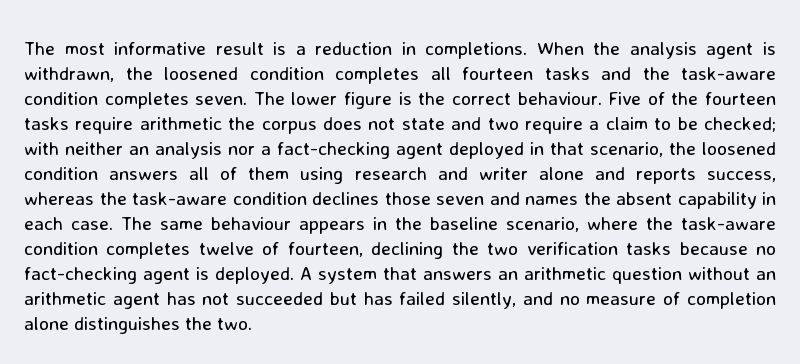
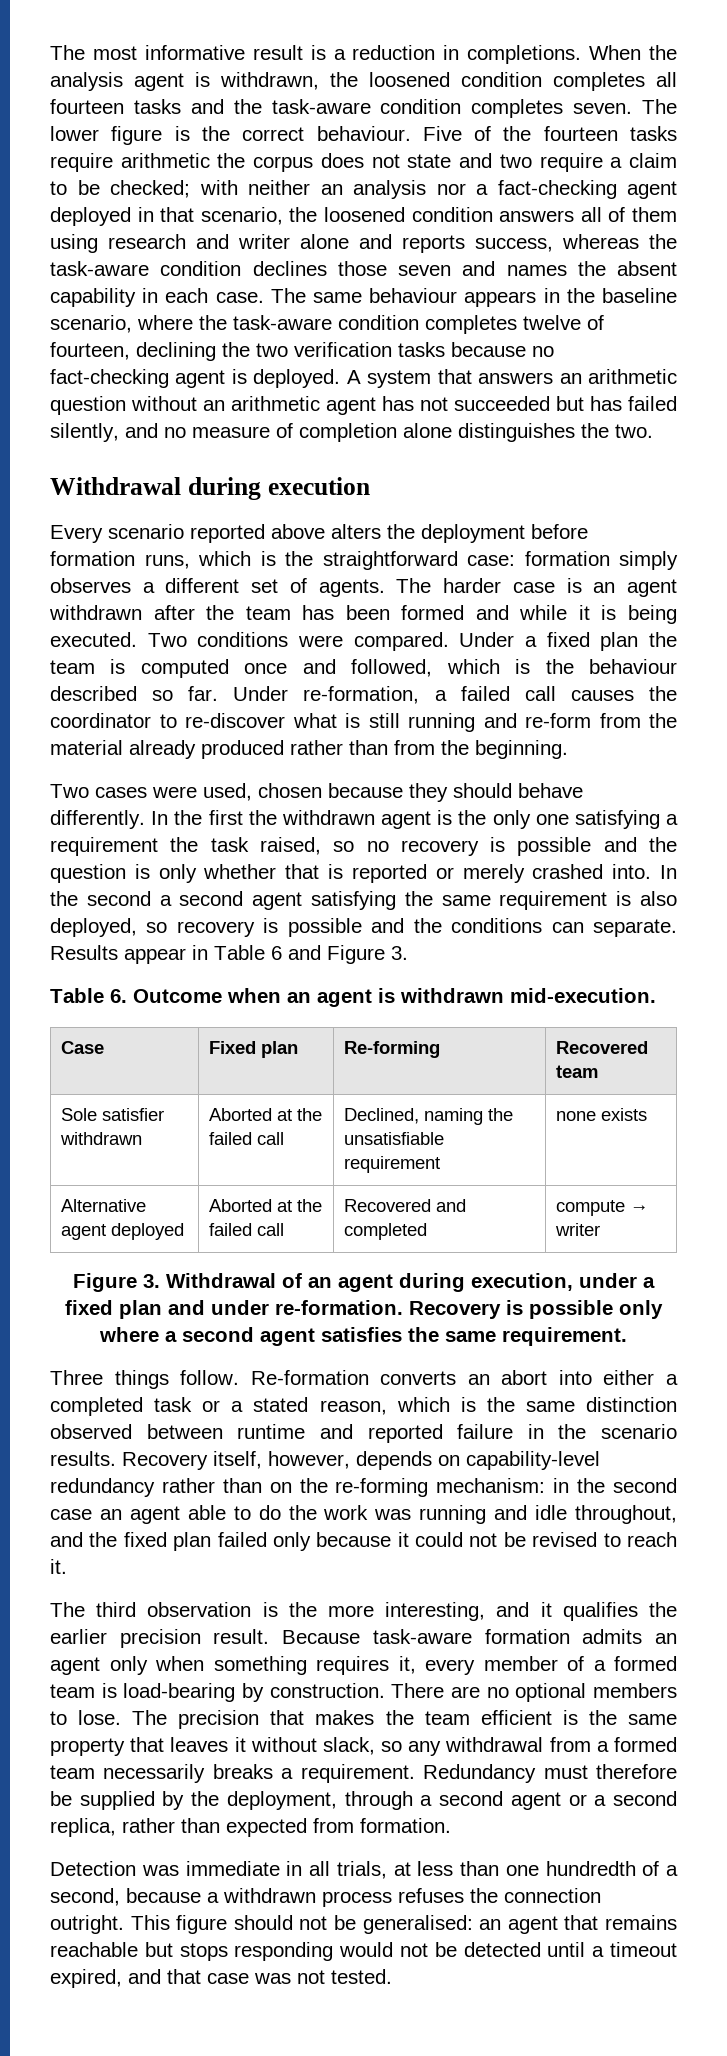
(253, 324) none -> [50,477,370,500] [50,524,588,543] [50,551,678,570] [50,578,678,597] [49,605,677,624] [50,632,677,651] [50,659,678,678] [50,686,677,704] [50,713,677,732] [50,740,568,759] [50,783,583,802] [50,810,678,829] [50,837,677,856] [50,864,677,883] [50,891,677,910] [50,918,678,937] [50,945,408,964] [50,988,656,1007] [60,1041,104,1054] [208,1041,298,1058] [343,1041,440,1058] [555,1041,648,1054] [555,1065,598,1078] [60,1108,164,1121] [59,1132,142,1145] [208,1108,322,1121] [208,1132,284,1145] [343,1108,513,1125] [343,1132,444,1145] [343,1156,440,1173] [555,1108,647,1121] [60,1199,146,1212] [60,1223,184,1240] [208,1199,322,1212] [208,1223,284,1236] [343,1199,466,1212] [343,1223,427,1240] [555,1200,649,1216] [554,1223,600,1236] [73,1273,655,1292] [65,1300,663,1319] [99,1327,627,1346] [50,1370,678,1389] [50,1397,678,1416] [50,1424,677,1443] [50,1451,600,1470] [50,1478,678,1497] [50,1505,677,1524] [50,1532,677,1551] [50,1559,67,1574] [50,1602,677,1621] [50,1629,677,1648] [50,1656,677,1675] [50,1683,677,1702] [50,1710,677,1729] [50,1737,677,1756] [50,1764,677,1783] [50,1791,678,1810] [50,1818,451,1837] [50,1861,678,1879] [50,1888,601,1907] [50,1915,678,1934] [50,1942,677,1961] [50,1969,392,1988] // Withdrawal during execution // Every scenario reported above alters the deployment before formation runs, which is the straightforward case: formation simply observes a different set of agents. The harder case is an agent withdrawn after the team has been formed and while it is being executed. Two conditions were compared. Under a fixed plan the team is computed once and followed, which is the behaviour described so far. Under re-formation, a failed call causes the coordinator to re-discover what is still running and re-form from the material already produced rather than from the beginning. // Two cases were used, chosen because they should behave differently. In the first the withdrawn agent is the only one satisfying a requirement the task raised, so no recovery is possible and the question is only whether that is reported or merely crashed into. In the second a second agent satisfying the same requirement is also deployed, so recovery is possible and the conditions can separate. Results appear in Table 6 and Figure 3. // Table 6. Outcome when an agent is withdrawn mid-execution. // Case | Fixed plan | Re-forming | Recovered team // Sole satisfier withdrawn | Aborted at the failed call | Declined, naming the unsatisfiable requirement | none exists // Alternative agent deployed | Aborted at the failed call | Recovered and completed | compute → writer // Figure 3. Withdrawal of an agent during execution, under a fixed plan and under re-formation. Recovery is possible only where a second agent satisfies the same requirement. // Three things follow. Re-formation converts an abort into either a completed task or a stated reason, which is the same distinction observed between runtime and reported failure in the scenario results. Recovery itself, however, depends on capability-level redundancy rather than on the re-forming mechanism: in the second case an agent able to do the work was running and idle throughout, and the fixed plan failed only because it could not be revised to reach it. // The third observation is the more interesting, and it qualifies the earlier precision result. Because task-aware formation admits an agent only when something requires it, every member of a formed team is load-bearing by construction. There are no optional members to lose. The precision that makes the team efficient is the same property that leaves it without slack, so any withdrawal from a formed team necessarily breaks a requirement. Redundancy must therefore be supplied by the deployment, through a second agent or a second replica, rather than expected from formation. // Detection was immediate in all trials, at less than one hundredth of a second, because a withdrawn process refuses the connection outright. This figure should not be generalised: an agent that remains reachable but stops responding would not be detected until a timeout expired, and that case was not tested.

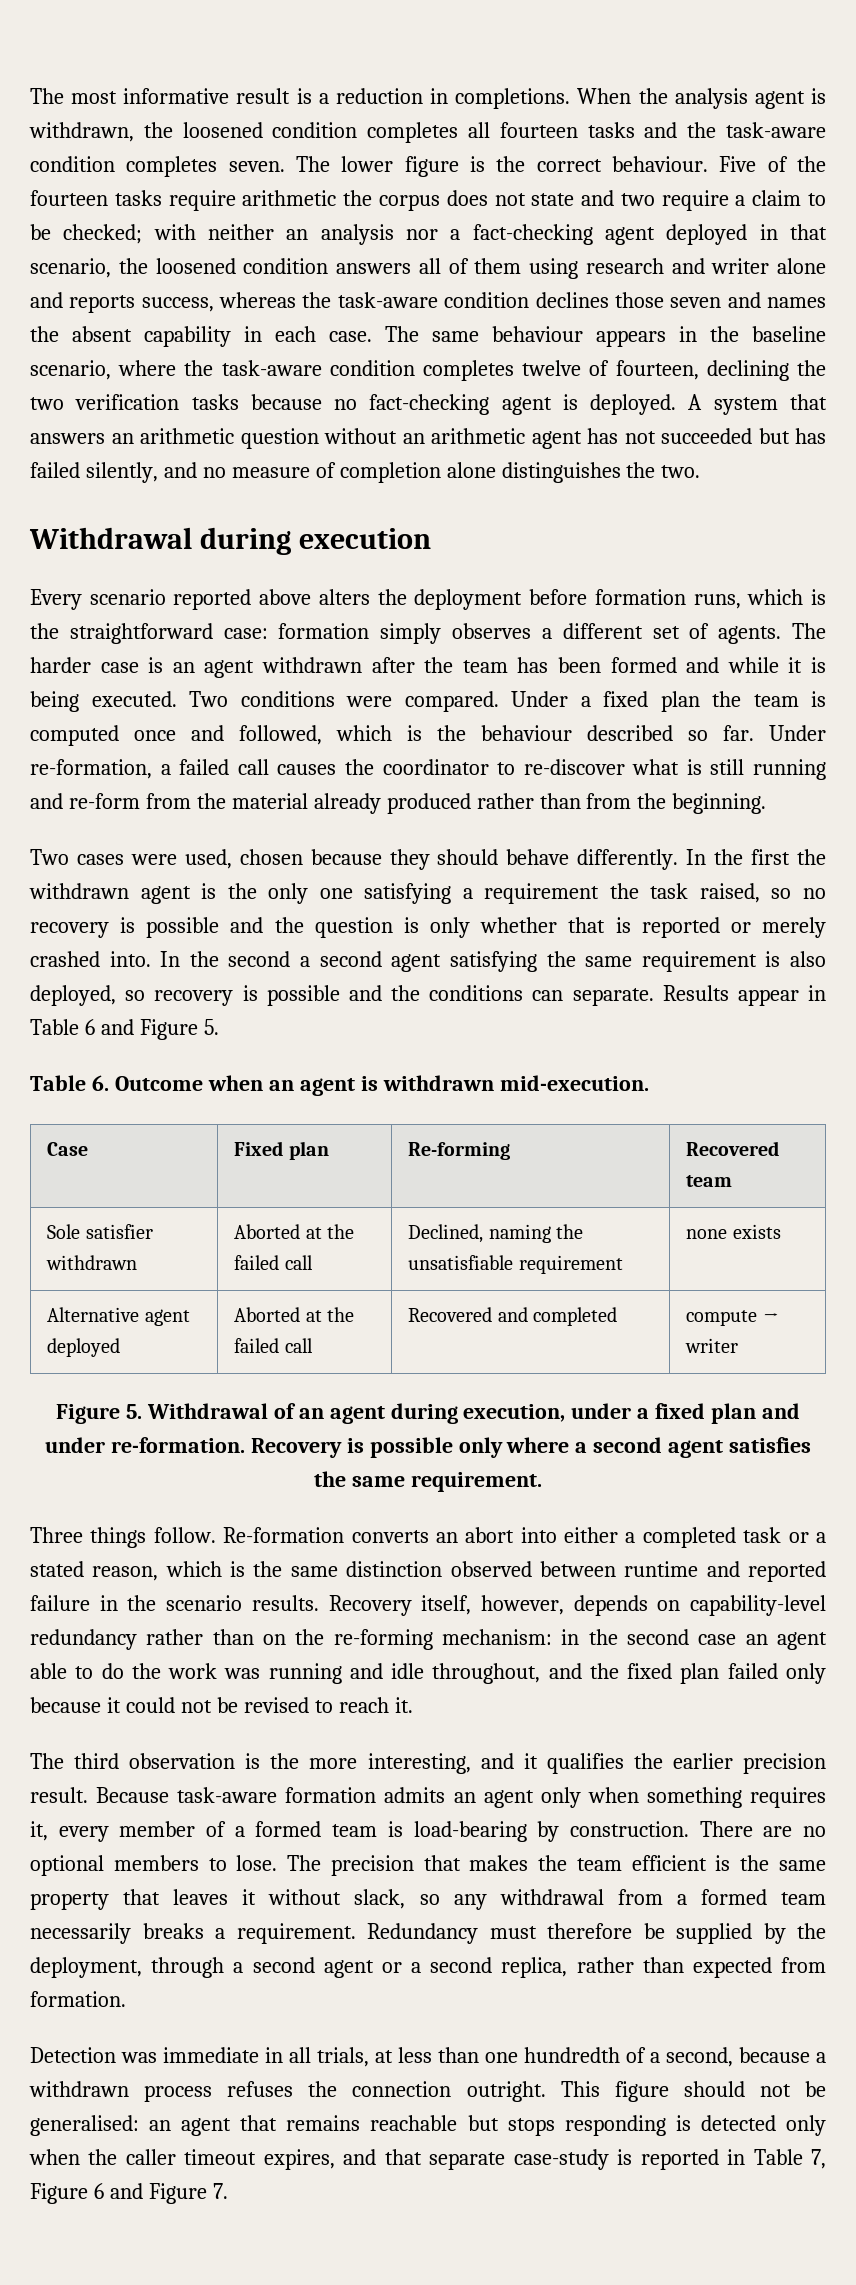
[391,946,408,960] 3. -> [203,1019,219,1035] 5.
[143,1274,160,1288] 3. -> [125,1404,142,1419] 5.
[339,1942,677,1957] [50,1969,392,1988] would not be detected until a timeout expired, and that case was not tested. -> [675,2115,826,2136] [29,2149,826,2170] [30,2183,228,2204] is detected only when the caller timeout expires, and that separate case-study is reported in Table 7, Figure 6 and Figure 7.

